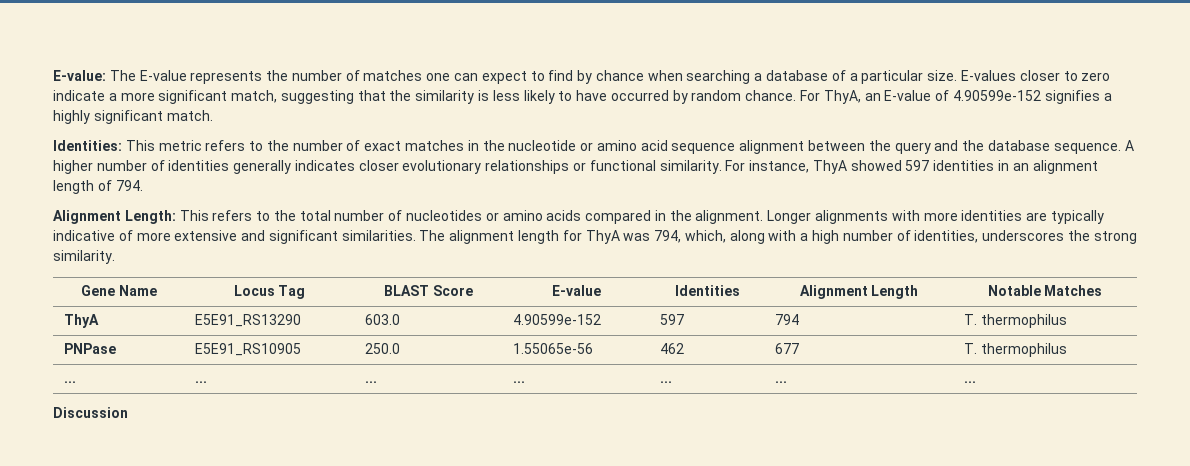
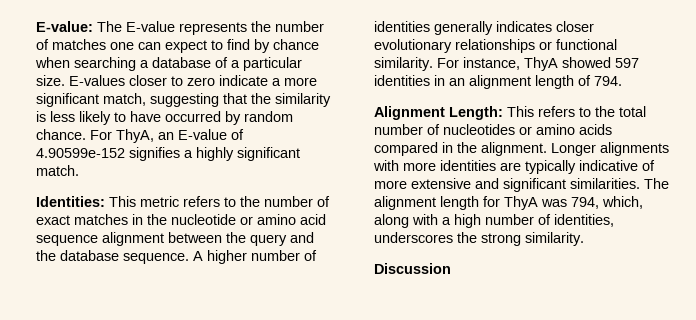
[81,285,157,296] [233,285,306,299] [384,285,473,296] [551,285,601,296] [674,285,740,296] [799,285,919,299] [987,285,1103,296] [63,314,99,328] [194,314,301,327] [364,314,400,325] [512,314,601,325] [659,314,684,325] [774,314,799,325] [963,314,1067,328] [63,343,116,354] [194,343,301,356] [364,343,400,354] [512,343,593,354] [659,343,684,354] [774,343,799,354] [963,343,1067,357] [63,381,76,383] [194,381,207,383] [364,381,377,383] [512,381,525,383] [659,381,672,383] [774,381,787,383] [963,381,976,383] // Gene Name | Locus Tag | BLAST Score | E-value | Identities | Alignment Length | Notable Matches // ThyA | E5E91_RS13290 | 603.0 | 4.90599e-152 | 597 | 794 | T. thermophilus // PNPase | E5E91_RS10905 | 250.0 | 1.55065e-56 | 462 | 677 | T. thermophilus // ... | ... | ... | ... | ... | ... | ... -> (584, 239) none

